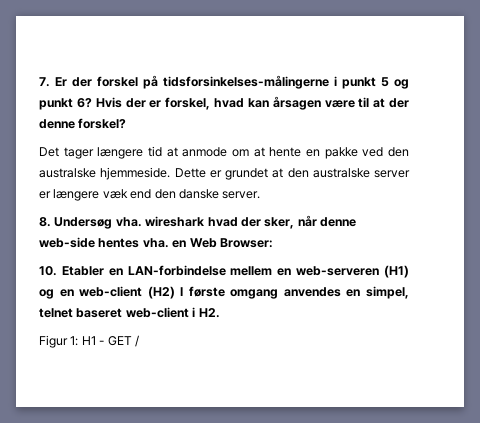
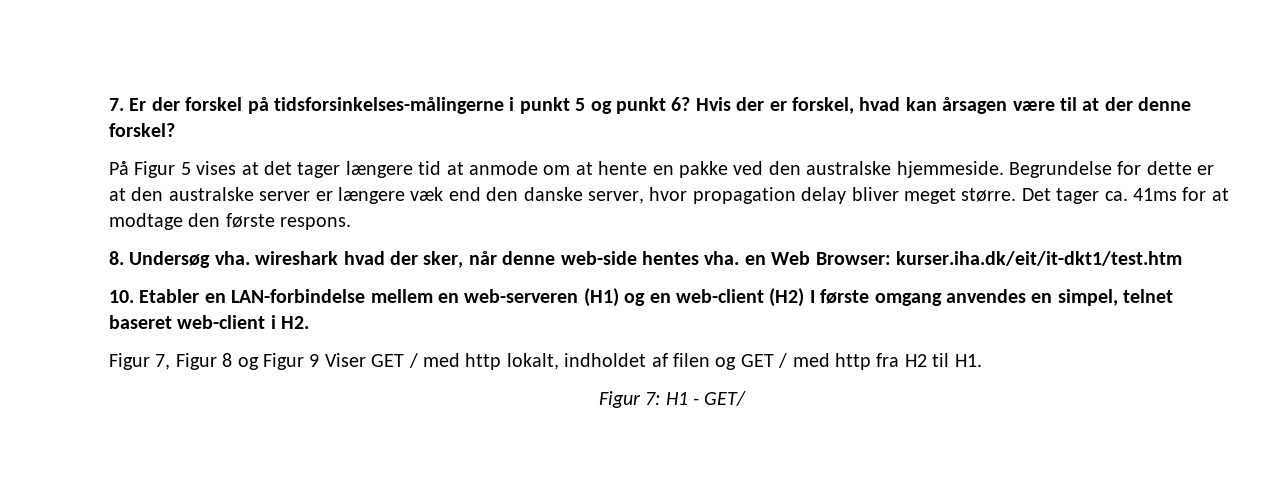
[39,147,59,157] Det -> [109,161,292,178] På Figur 5 vises at det
[174,168,268,180] Dette er grundet -> [1008,161,1215,178] Begrundelse for dette er
[222,191,261,199] server. -> [587,187,1229,204] [109,213,352,230] server, hvor propagation delay bliver meget større. Det tager ca. 41ms for at modtage den første respons.
(273, 243) none -> [895,251,1182,266] kurser.iha.dk/eit/it-dkt1/test.htm
[70,335,139,347] 1: H1 - GET / -> [155,353,982,370] [598,391,747,408] 7, Figur 8 og Figur 9 Viser GET / med http lokalt, indholdet af filen og GET / med http fra H2 til H1. // Figur 7: H1 - GET/

